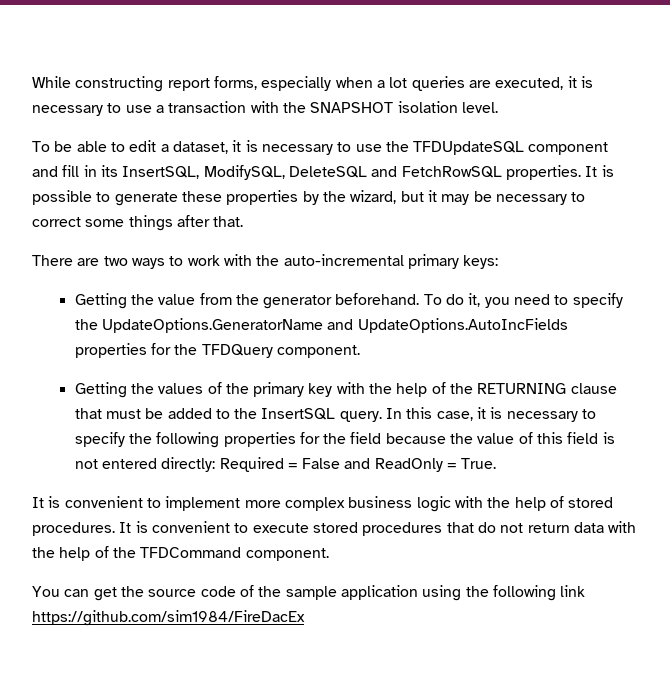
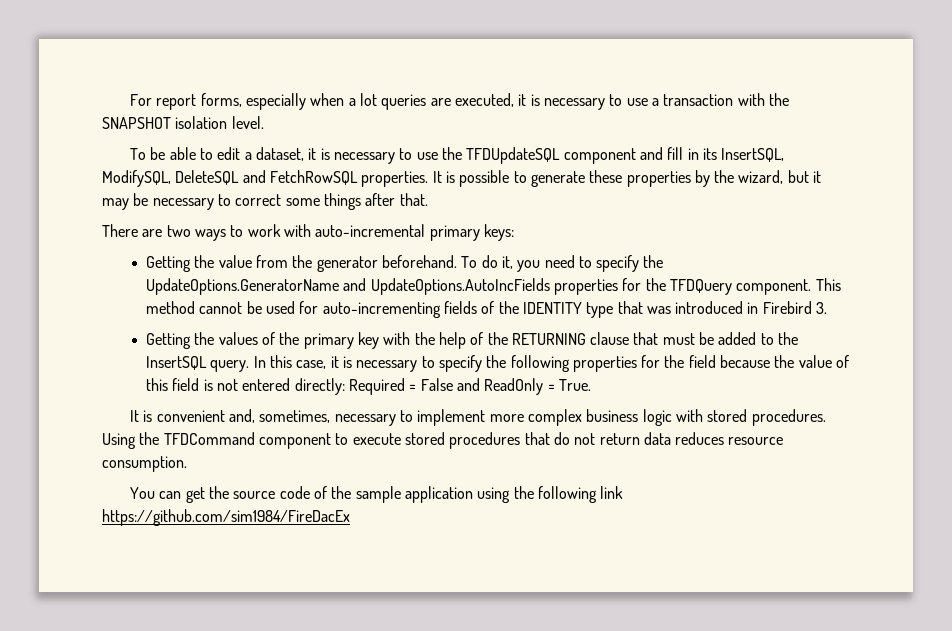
[32,76,164,92] While constructing -> [130,94,153,106] For
[256,255,280,266] the -> (311, 230) none
(360, 351) none -> [815,278,841,291] [145,301,828,318] This method cannot be used for auto-incrementing fields of the IDENTITY type that was introduced in Firebird 3.
(143, 502) none -> [229,409,396,426] and, sometimes, necessary
[487,496,614,511] [32,521,230,536] the help of stored procedures. It is convenient -> [707,409,826,426] [102,432,331,449] stored procedures. Using the TFDCommand component
[608,521,637,533] [32,546,329,561] with the help of the TFDCommand component. -> [675,432,784,445] [102,456,187,472] reduces resource consumption.

